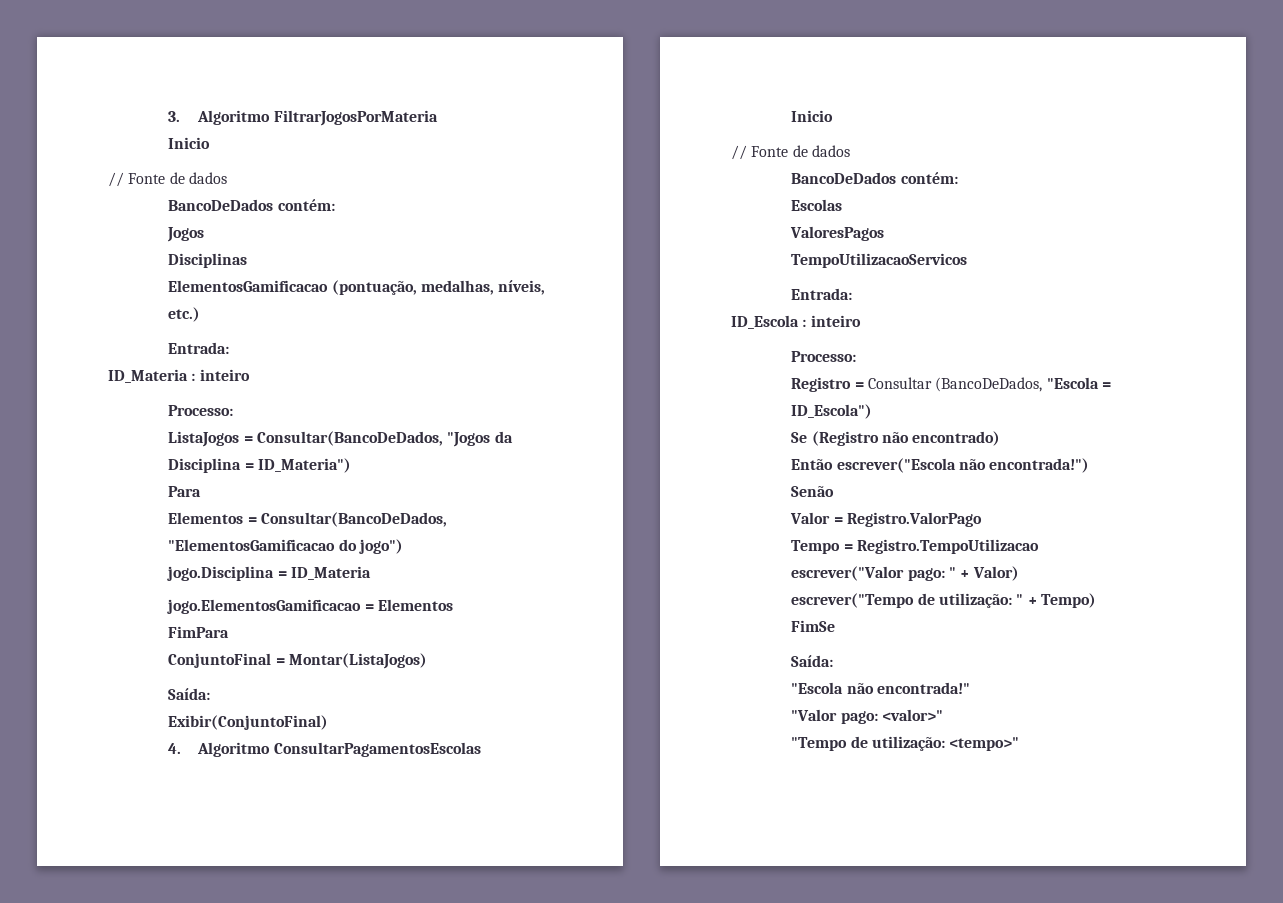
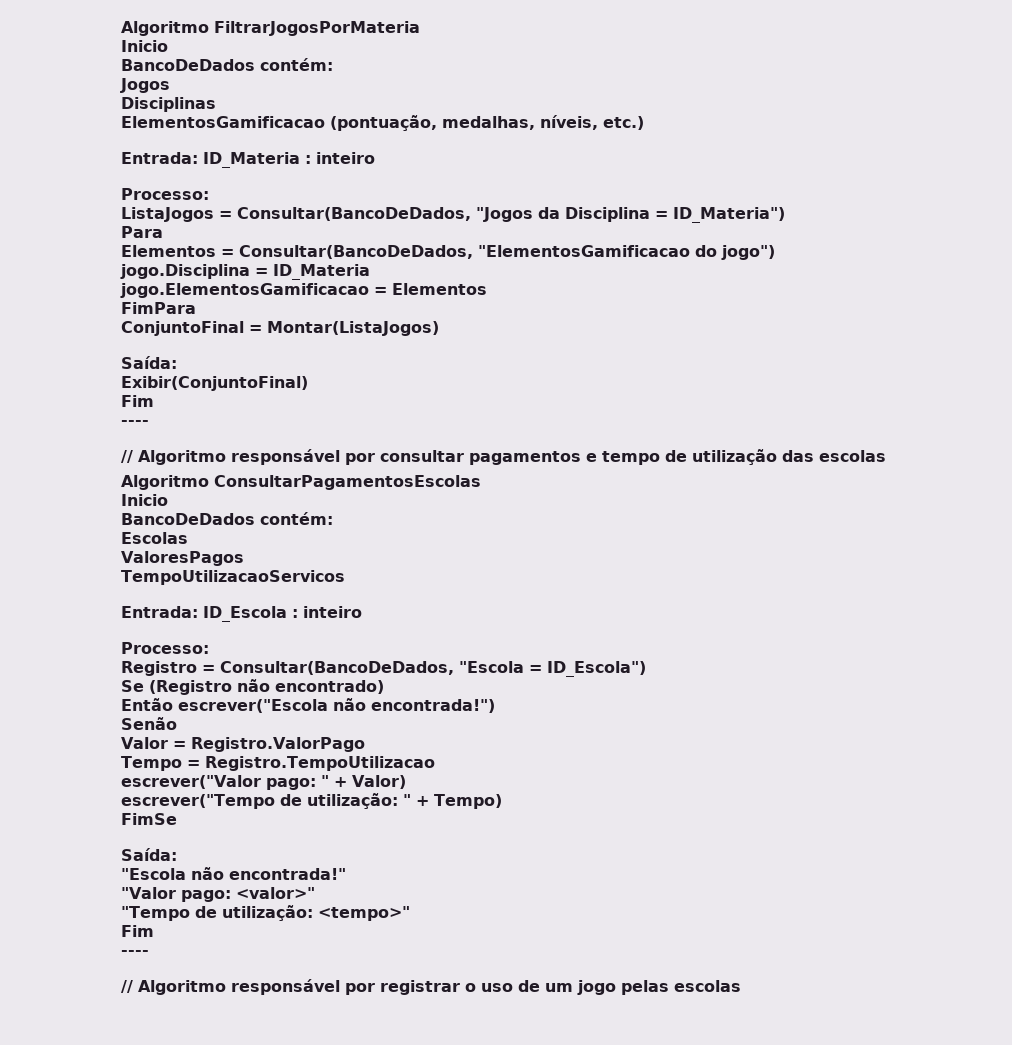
[168,111,181,122] 3. -> (120, 28) none
[108,172,227,187] // // Fonte de dados -> (168, 46) none
(230, 348) // -> (198, 158) none
[168,743,182,754] 4. -> [120,395,154,407] [120,420,149,426] [120,449,886,465] Fim // ---- // // Algoritmo responsável por consultar pagamentos e tempo de utilização das escolas //
[731,145,850,160] // // Fonte de dados -> (168, 500) none
(853, 294) // -> (198, 612) none
[867,377,1043,392] Consultar (BancoDeDados, -> [219,661,454,675] Consultar(BancoDeDados,
(1020, 744) none -> [120,925,154,937] [120,950,149,956] [120,979,741,995] // Fim // ---- // // Algoritmo responsável por registrar o uso de um jogo pelas escolas

